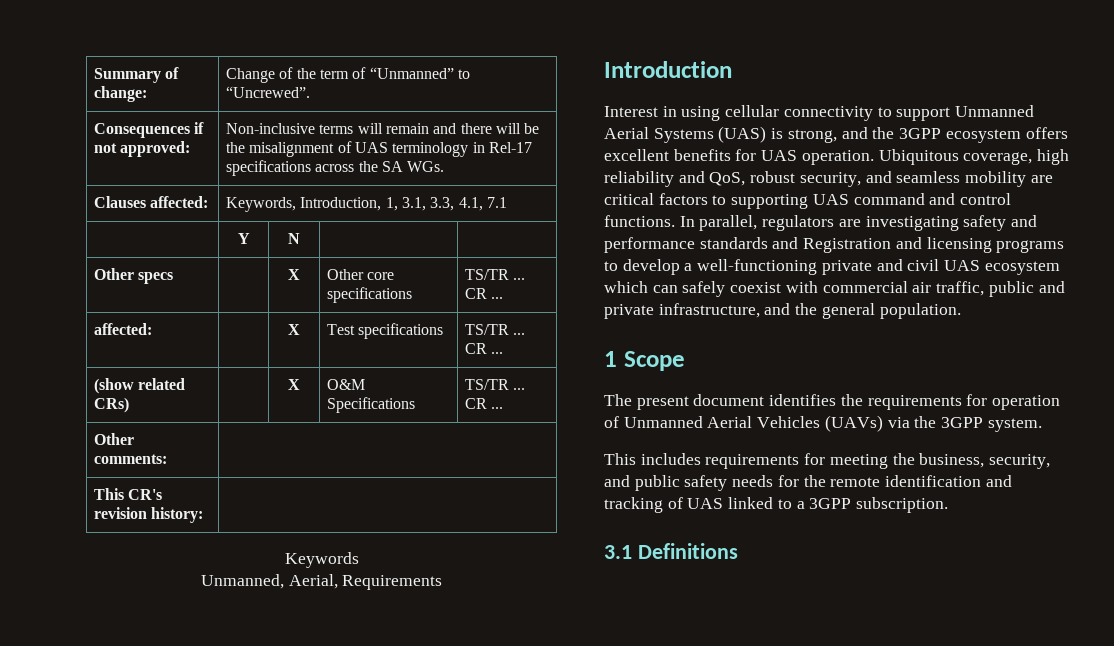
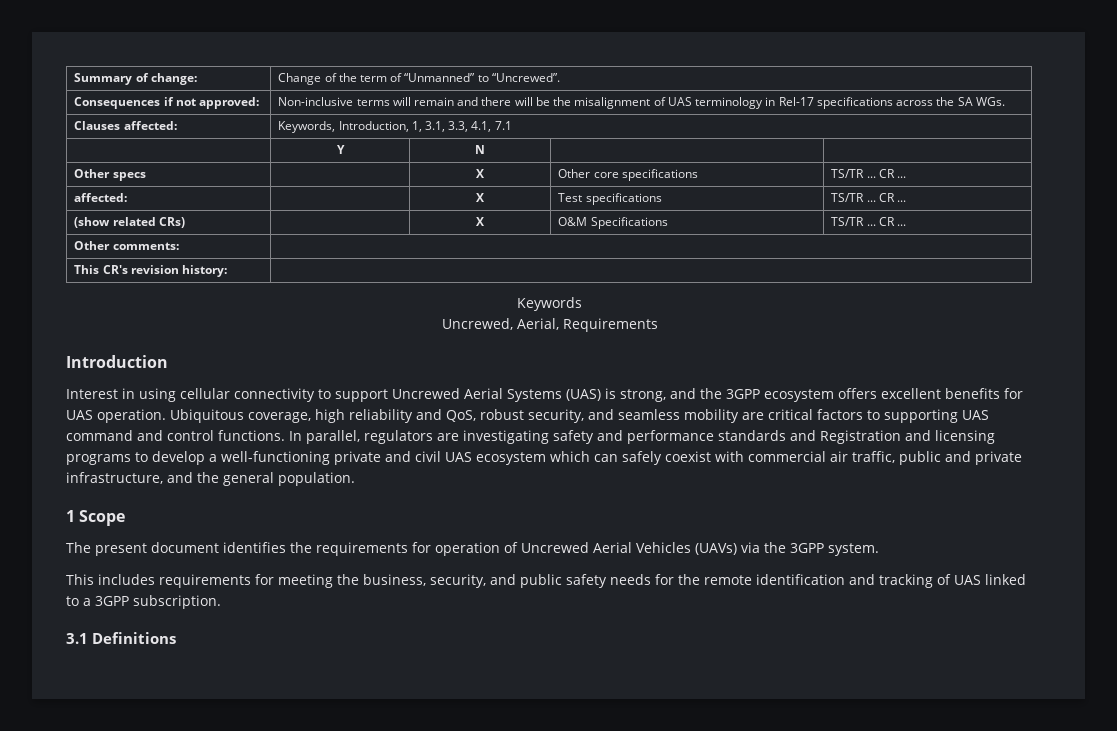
[200,574,284,589] Unmanned, -> [441,318,513,330] Uncrewed,
[955,105,1035,117] Unmanned -> [392,388,460,399] Uncrewed
[623,416,703,428] Unmanned -> [521,542,589,553] Uncrewed

